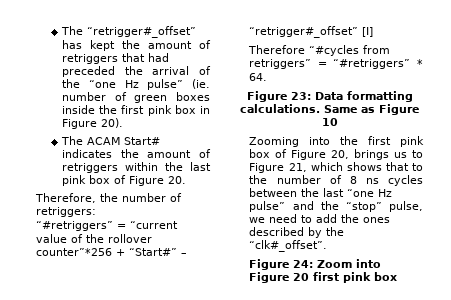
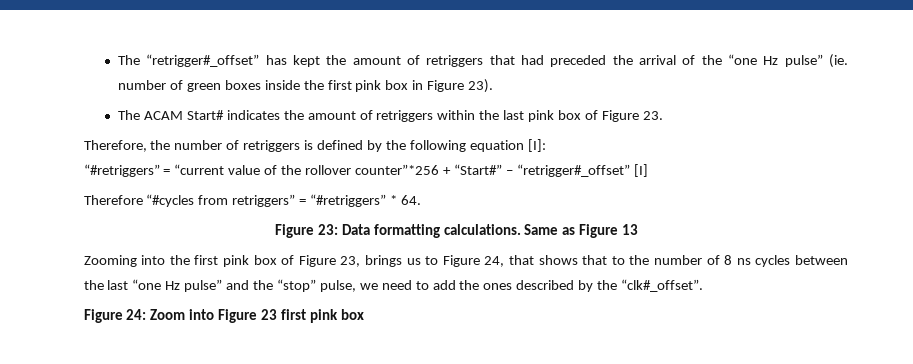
[101,118,124,128] 20). -> [468,79,494,93] 23).
[168,176,187,184] 20. -> [642,111,663,120] 23.
[36,207,97,217] retriggers: -> [243,139,546,152] retriggers is defined by the following equation [I]:
[321,118,338,126] 10 -> [622,224,639,235] 13
[331,150,350,159] 20, -> [340,256,361,267] 23,
[288,162,343,172] 21, which -> [484,255,534,267] 24, that
[293,273,310,281] 20 -> [261,309,278,320] 23

